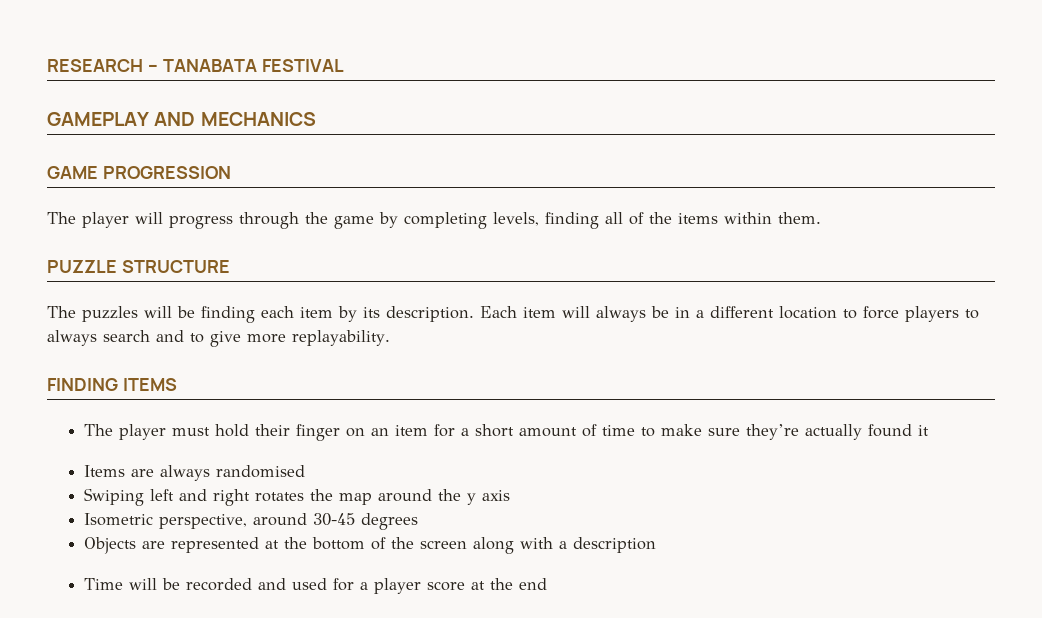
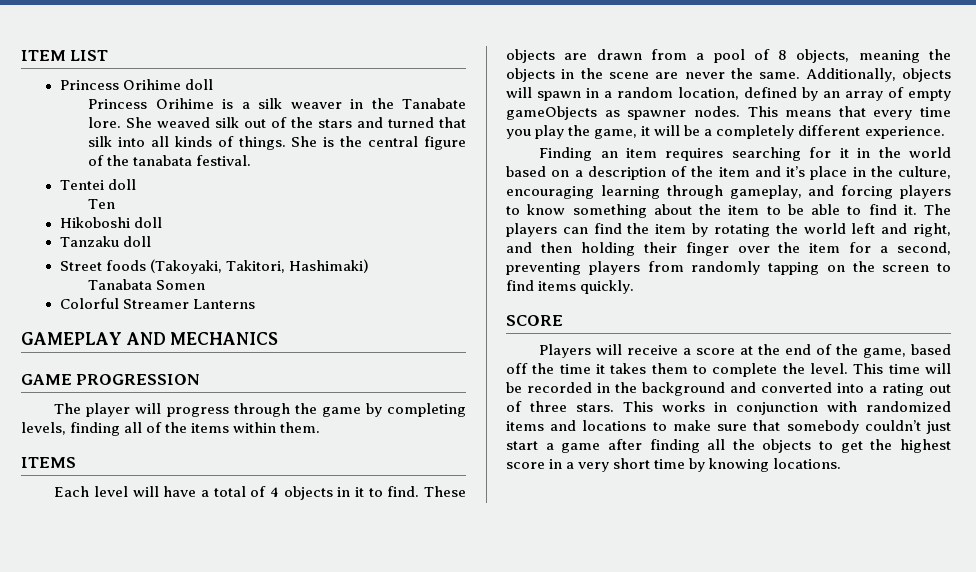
[47,59,344,72] RESEARCH – TANABATA FESTIVAL -> [21,50,109,61] [59,79,213,90] [88,98,467,109] [88,117,466,128] [88,136,466,150] [88,155,252,166] [59,179,136,190] [88,199,116,209] [59,217,162,228] [59,236,151,247] [59,259,370,274] [88,279,206,290] [59,298,255,309] ITEM LIST // Princess Orihime doll // Princess Orihime is a silk weaver in the Tanabate lore. She weaved silk out of the stars and turned that silk into all kinds of things. She is the central figure of the tanabata festival. // Tentei doll // Ten // Hikoboshi doll // Tanzaku doll // Street foods (Takoyaki, Takitori, Hashimaki) // Tanabata Somen // Colorful Streamer Lanterns
[47,260,230,273] [47,306,979,323] [47,330,390,347] [47,378,177,391] [83,424,929,441] [83,465,305,481] [83,488,510,506] [83,513,418,530] [83,537,656,554] [83,578,547,594] PUZZLE STRUCTURE // The puzzles will be finding each item by its description. Each item will always be in a different location to force players to always search and to give more replayability. // FINDING ITEMS // The player must hold their finger on an item for a short amount of time to make sure they’re actually found it // Items are always randomised // Swiping left and right rotates the map around the y axis // Isometric perspective, around 30-45 degrees // Objects are represented at the bottom of the screen along with a description // Time will be recorded and used for a player score at the end -> [21,457,76,468] [54,486,466,500] [506,49,952,63] [506,68,951,82] [506,87,951,101] [506,106,951,120] [506,125,945,139] [539,147,951,161] [506,166,951,180] [506,185,951,199] [506,204,951,218] [506,223,951,237] [506,242,951,256] [506,261,951,275] [506,280,635,294] [506,315,563,326] [539,344,951,358] [506,363,951,377] [506,382,951,396] [506,401,951,415] [506,420,951,434] [506,439,951,453] [506,458,842,472] ITEMS // Each level will have a total of 4 objects in it to find. These objects are drawn from a pool of 8 objects, meaning the objects in the scene are never the same. Additionally, objects will spawn in a random location, defined by an array of empty gameObjects as spawner nodes. This means that every time you play the game, it will be a completely different experience. // Finding an item requires searching for it in the world based on a description of the item and it’s place in the culture, encouraging learning through gameplay, and forcing players to know something about the item to be able to find it. The players can find the item by rotating the world left and right, and then holding their finger over the item for a second, preventing players from randomly tapping on the screen to find items quickly. // SCORE // Players will receive a score at the end of the game, based off the time it takes them to complete the level. This time will be recorded in the background and converted into a rating out of three stars. This works in conjunction with randomized items and locations to make sure that somebody couldn’t just start a game after finding all the objects to get the highest score in a very short time by knowing locations.

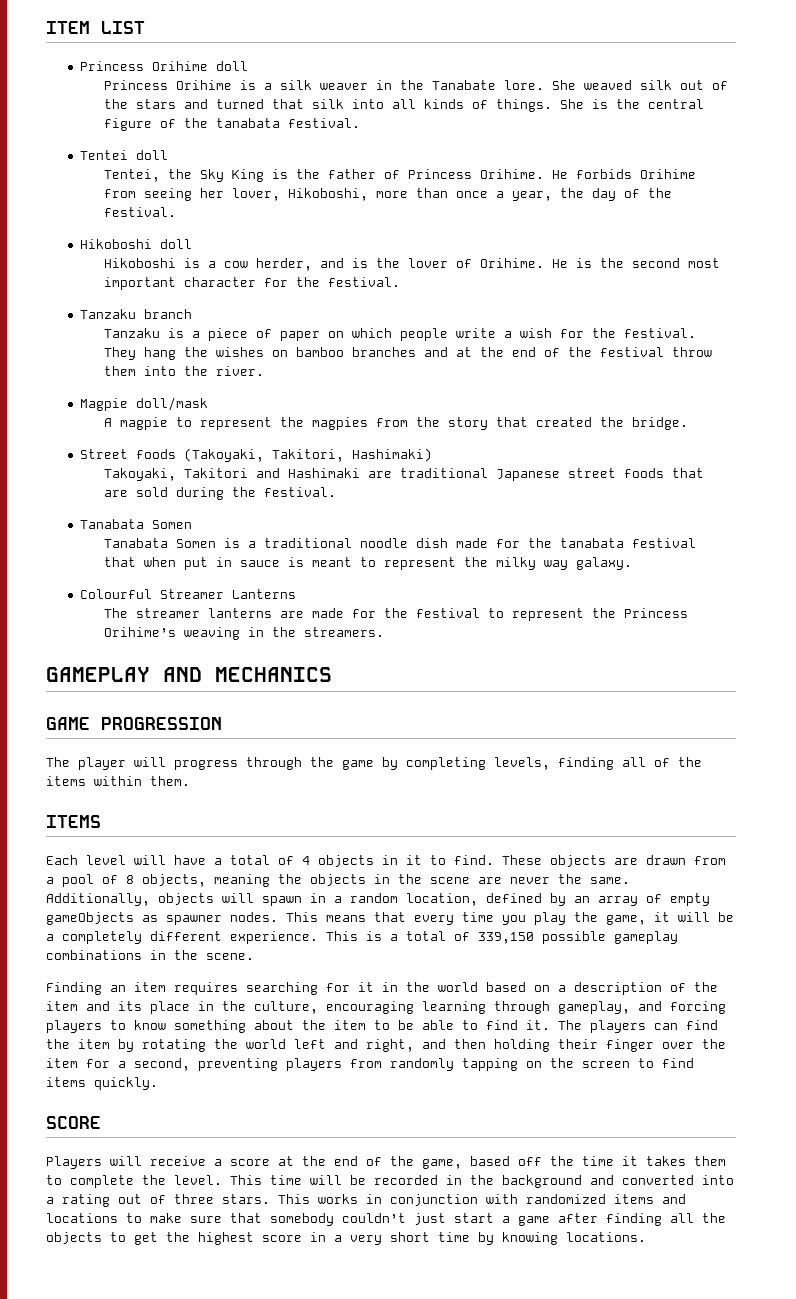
[88,199,116,209] [59,217,162,228] [59,236,151,247] Ten // Hikoboshi doll // Tanzaku doll -> [104,169,697,182] [104,188,673,201] [104,207,177,217] [79,239,192,249] [104,258,721,271] [104,277,401,290] [79,309,192,319] [104,328,697,341] [104,347,713,360] [104,366,265,376] [79,397,208,411] [104,417,689,430] Tentei, the Sky King is the father of Princess Orihime. He forbids Orihime from seeing her lover, Hikoboshi, more than once a year, the day of the festival. // Hikoboshi doll // Hikoboshi is a cow herder, and is the lover of Orihime. He is the second most important character for the festival. // Tanzaku branch // Tanzaku is a piece of paper on which people write a wish for the festival. They hang the wishes on bamboo branches and at the end of the festival throw them into the river. // Magpie doll/mask // A magpie to represent the magpies from the story that created the bridge.
[88,279,206,290] [59,298,255,309] Tanabata Somen // Colorful Streamer Lanterns -> [104,468,705,481] [104,487,337,500] [79,519,192,529] [104,538,697,548] [104,557,633,570] [79,589,296,599] [104,608,689,621] [104,627,385,640] Takoyaki, Takitori and Hashimaki are traditional Japanese street foods that are sold during the festival. // Tanabata Somen // Tanabata Somen is a traditional noodle dish made for the tanabata festival that when put in sauce is meant to represent the milky way galaxy. // Colourful Streamer Lanterns // The streamer lanterns are made for the festival to represent the Princess Orihime’s weaving in the streamers.
(945, 132) none -> [326,931,678,944] [46,950,254,960] This is a total of 339,150 possible gameplay combinations in the scene.
[786,166,805,177] it’s -> [118,1001,142,1011] its

